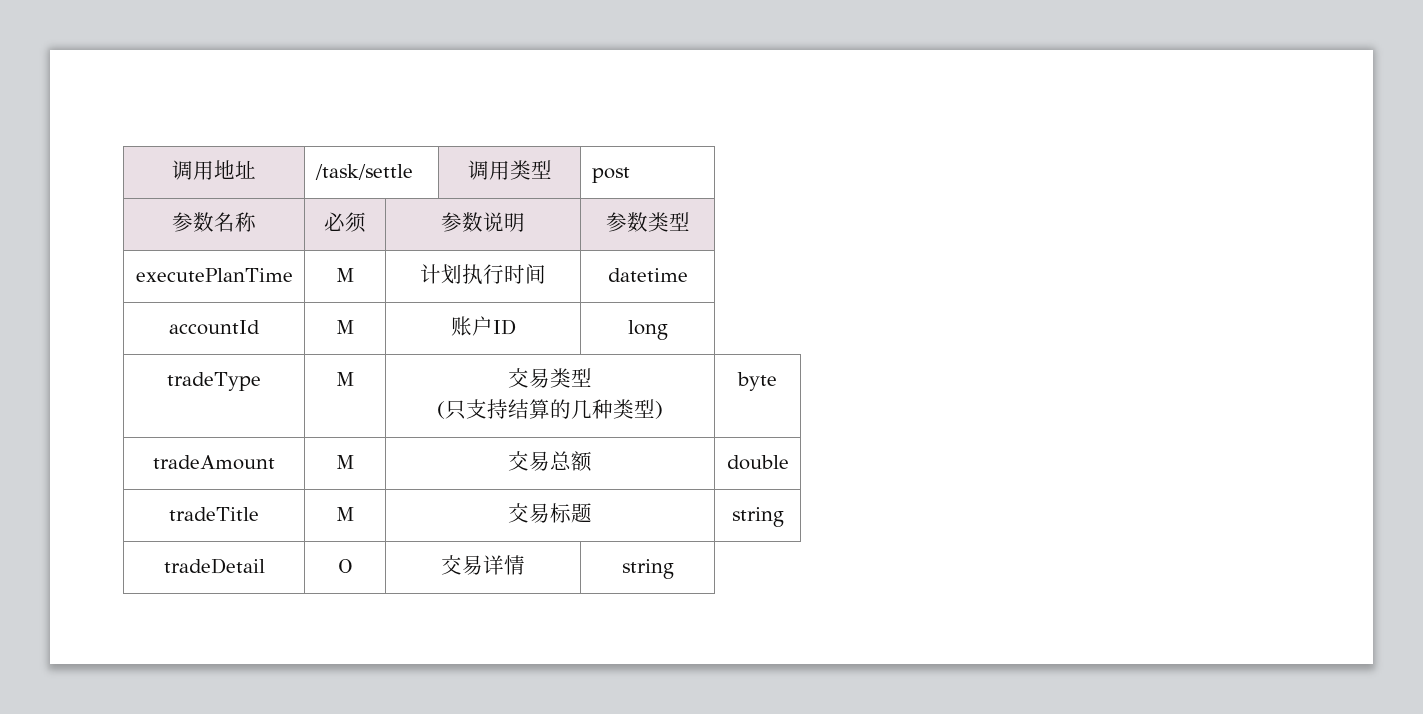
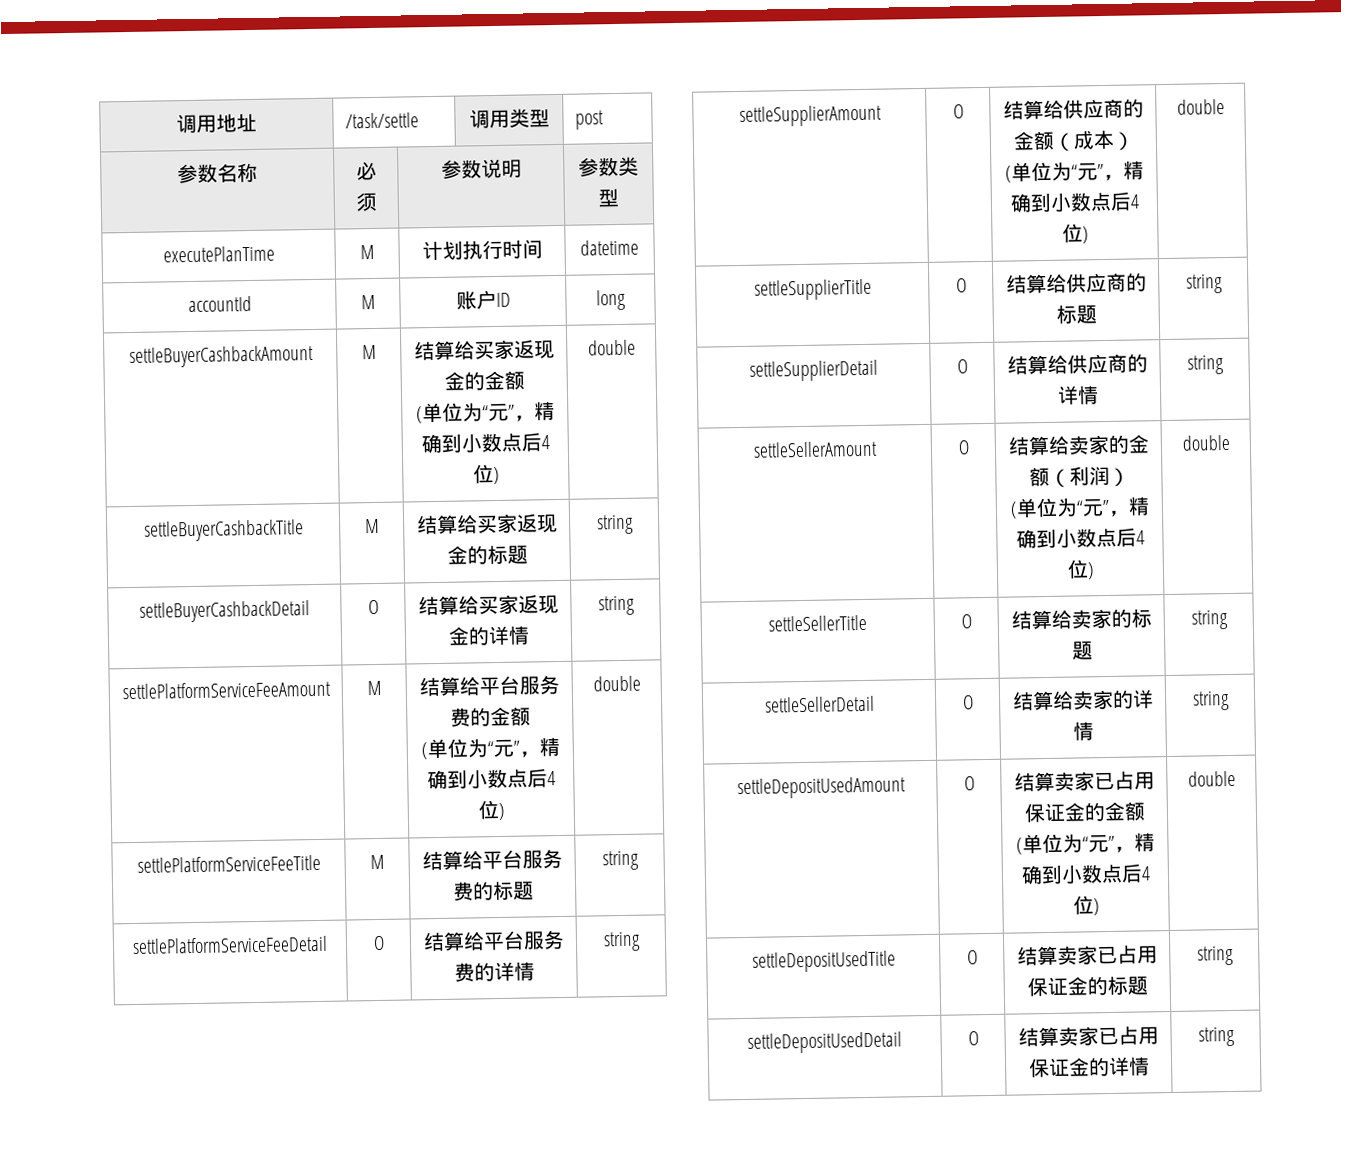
[167,372,262,391] [335,372,355,386] [508,368,592,388] [437,399,663,420] [737,372,777,391] [153,455,275,470] [335,455,355,469] [508,451,592,472] [726,455,789,470] [169,507,259,521] [335,507,355,521] [508,503,592,523] [731,507,784,527] [163,558,265,574] [337,559,353,573] [441,555,483,575] tradeType | M | 交易类型 // (只支持结算的几种类型) | byte // tradeAmount | M | 交易总额 | double // tradeTitle | M | 交易标题 | string // tradeDetail | O | 交易 -> [128,344,314,369] [361,344,377,360] [413,339,555,361] [443,370,525,391] [415,401,555,424] [420,432,550,454] [472,464,500,485] [587,339,636,356] [143,519,304,542] [364,518,380,534] [415,513,558,535] [446,544,528,565] [595,514,634,535] [139,600,310,623] [367,599,379,615] [417,594,559,616] [447,625,530,646] [597,595,635,616] [121,680,331,700] [366,680,382,696] [418,674,560,697] [449,706,531,727] [420,736,560,760] [426,768,556,790] [477,800,505,821] [592,675,641,692] [136,854,321,873] [369,854,385,870] [421,848,563,871] [451,880,534,901] [601,850,639,871] [132,935,328,955] [372,935,385,951] [422,929,565,952] [453,961,535,982] [602,931,641,952] [738,104,882,127] [952,104,964,119] [1002,98,1144,120] [1012,129,1135,152] [1004,160,1144,183] [1009,191,1140,213] [1061,223,1089,244] [1176,99,1225,115] [753,278,872,301] [955,278,967,293] [1005,272,1147,294] [1055,304,1097,324] [1185,274,1223,294] [749,359,878,382] [956,359,968,374] [1006,353,1148,375] [1056,385,1099,405] [1186,355,1224,375] [753,440,878,458] [957,440,970,455] [1007,434,1150,456] [1028,465,1130,488] [1009,496,1150,519] [1015,527,1145,549] [1066,559,1095,580] [1181,434,1230,451] [768,614,867,632] [960,614,972,629] [1010,608,1152,630] [1071,641,1093,660] [1190,610,1228,630] [763,695,875,713] [961,695,974,710] [1011,689,1154,711] [1072,721,1094,741] [1191,691,1230,711] [736,776,906,800] [963,776,975,791] [1013,770,1155,792] [1023,801,1146,823] [1015,832,1155,855] [1020,863,1151,885] [1072,895,1100,916] [1187,770,1236,787] [751,950,896,973] [966,950,978,965] [1016,944,1158,966] [1026,975,1148,997] [1196,945,1234,966] [747,1031,902,1054] [967,1031,979,1046] [1017,1025,1159,1047] [1027,1057,1110,1078] settleBuyerCashbackAmount | M | 结算给买家返现金的金额 // (单位为“元”，精确到小数点后4位) | double // settleBuyerCashbackTitle | M | 结算给买家返现金的标题 | string // settleBuyerCashbackDetail | O | 结算给买家返现金的详情 | string // settlePlatformServiceFeeAmount | M | 结算给平台服务费的金额 // (单位为“元”，精确到小数点后4位) | double // settlePlatformServiceFeeTitle | M | 结算给平台服务费的标题 | string // settlePlatformServiceFeeDetail | O | 结算给平台服务费的详情 | string // settleSupplierAmount | O | 结算给供应商的金额（成本） // (单位为“元”，精确到小数点后4位) | double // settleSupplierTitle | O | 结算给供应商的标题 | string // settleSupplierDetail | O | 结算给供应商的详情 | string // settleSellerAmount | O | 结算给卖家的金额（利润） // (单位为“元”，精确到小数点后4位) | double // settleSellerTitle | O | 结算给卖家的标题 | string // settleSellerDetail | O | 结算给卖家的详情 | string // settleDepositUsedAmount | O | 结算卖家已占用保证金的金额 // (单位为“元”，精确到小数点后4位) | double // settleDepositUsedTitle | O | 结算卖家已占用保证金的标题 | string // settleDepositUsedDetail | O | 结算卖家已占用保证金的

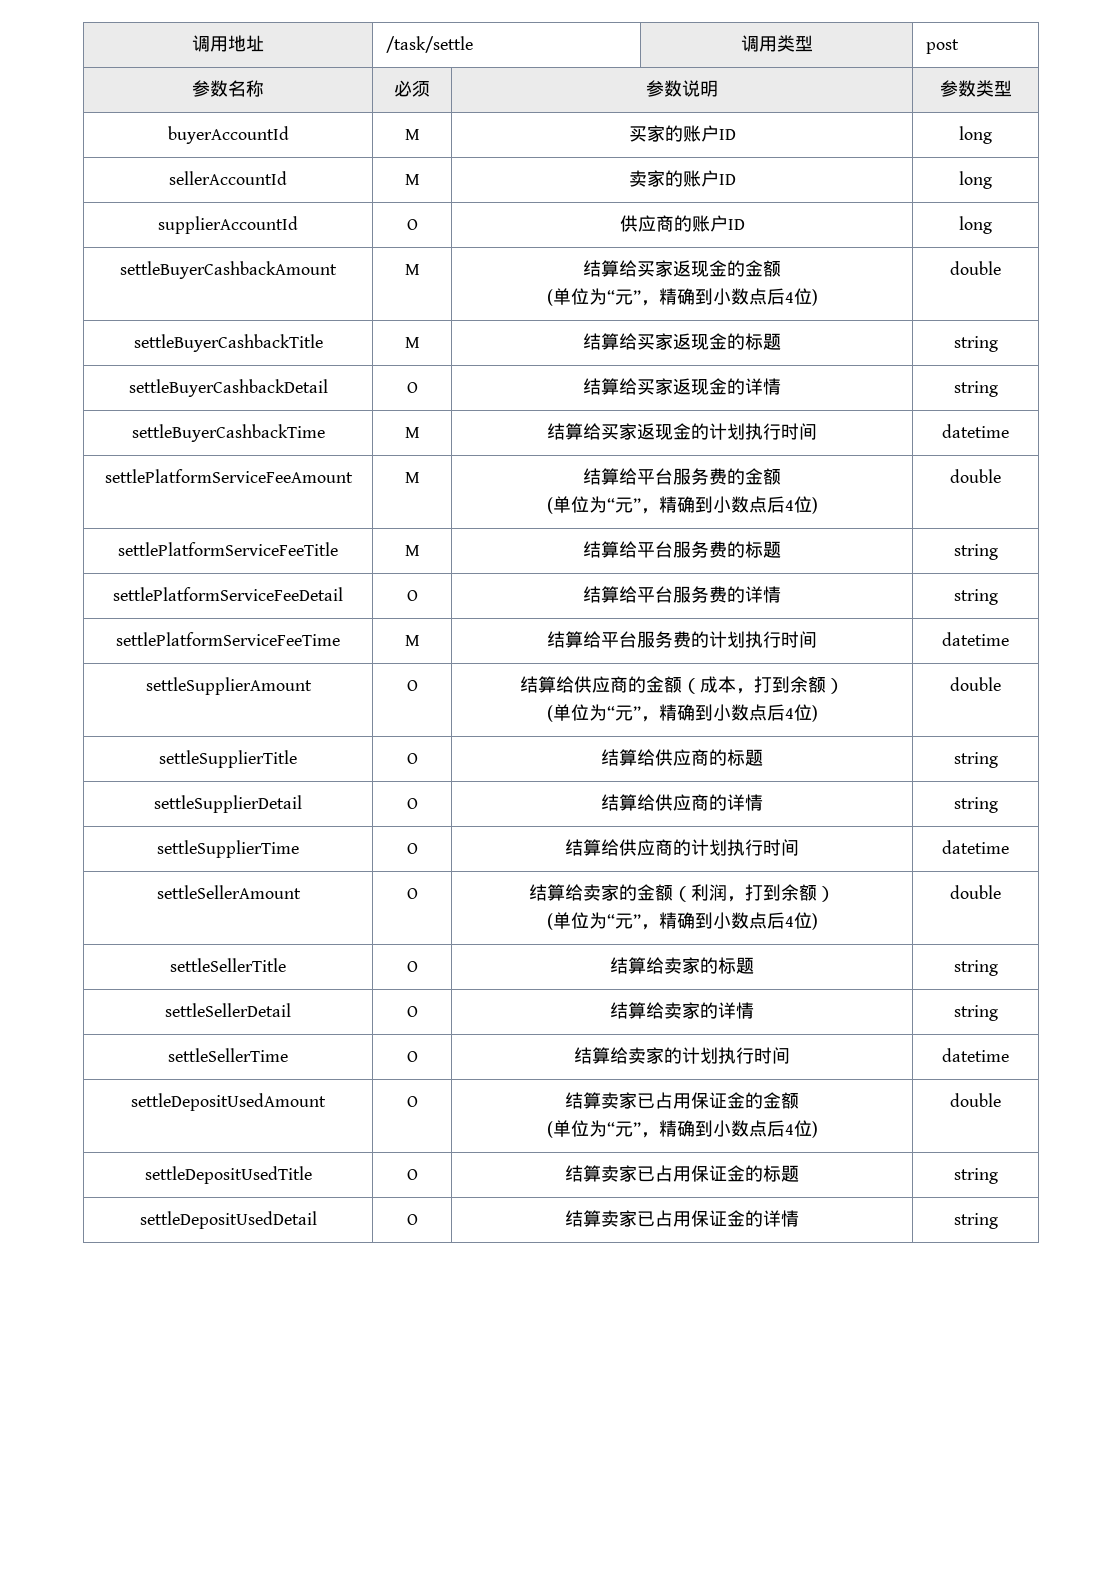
[162,245,275,263] [359,244,375,260] [421,239,543,261] [580,239,639,256] [187,295,252,313] [360,294,376,310] executePlanTime | M | 计划执行时间 | datetime // accountId | M | -> [167,126,289,144] [404,129,420,140] [628,125,736,142] [959,126,992,144] [169,171,287,185] [404,174,420,185] [628,170,736,187] [959,171,992,189] [158,216,298,234] [406,219,418,230] [619,215,692,232] buyerAccountId | M | 买家的账户ID | long // sellerAccountId | M | 卖家的账户ID | long // supplierAccountId | O | 供应商的
(635, 605) none -> [131,424,325,442] [404,427,420,438] [547,423,817,440] [942,424,1009,438] // settleBuyerCashbackTime | M | 结算给买家返现金的计划执行时间 | datetime
(641, 941) none -> [116,632,340,646] [404,635,420,646] [547,631,817,648] [942,632,1009,646] // settlePlatformServiceFeeTime | M | 结算给平台服务费的计划执行时间 | datetime
(1115, 139) none -> [736,676,826,694] ，打到余额
(1224, 365) none -> [157,840,299,858] [406,843,418,854] [565,839,799,856] [942,840,1009,854] // settleSupplierTime | O | 结算给供应商的计划执行时间 | datetime
(1110, 475) none -> [727,884,817,902] ，打到余额
(1230, 701) none -> [168,1048,288,1062] [406,1051,418,1062] [574,1047,790,1064] [942,1048,1009,1062] // settleSellerTime | O | 结算给卖家的计划执行时间 | datetime

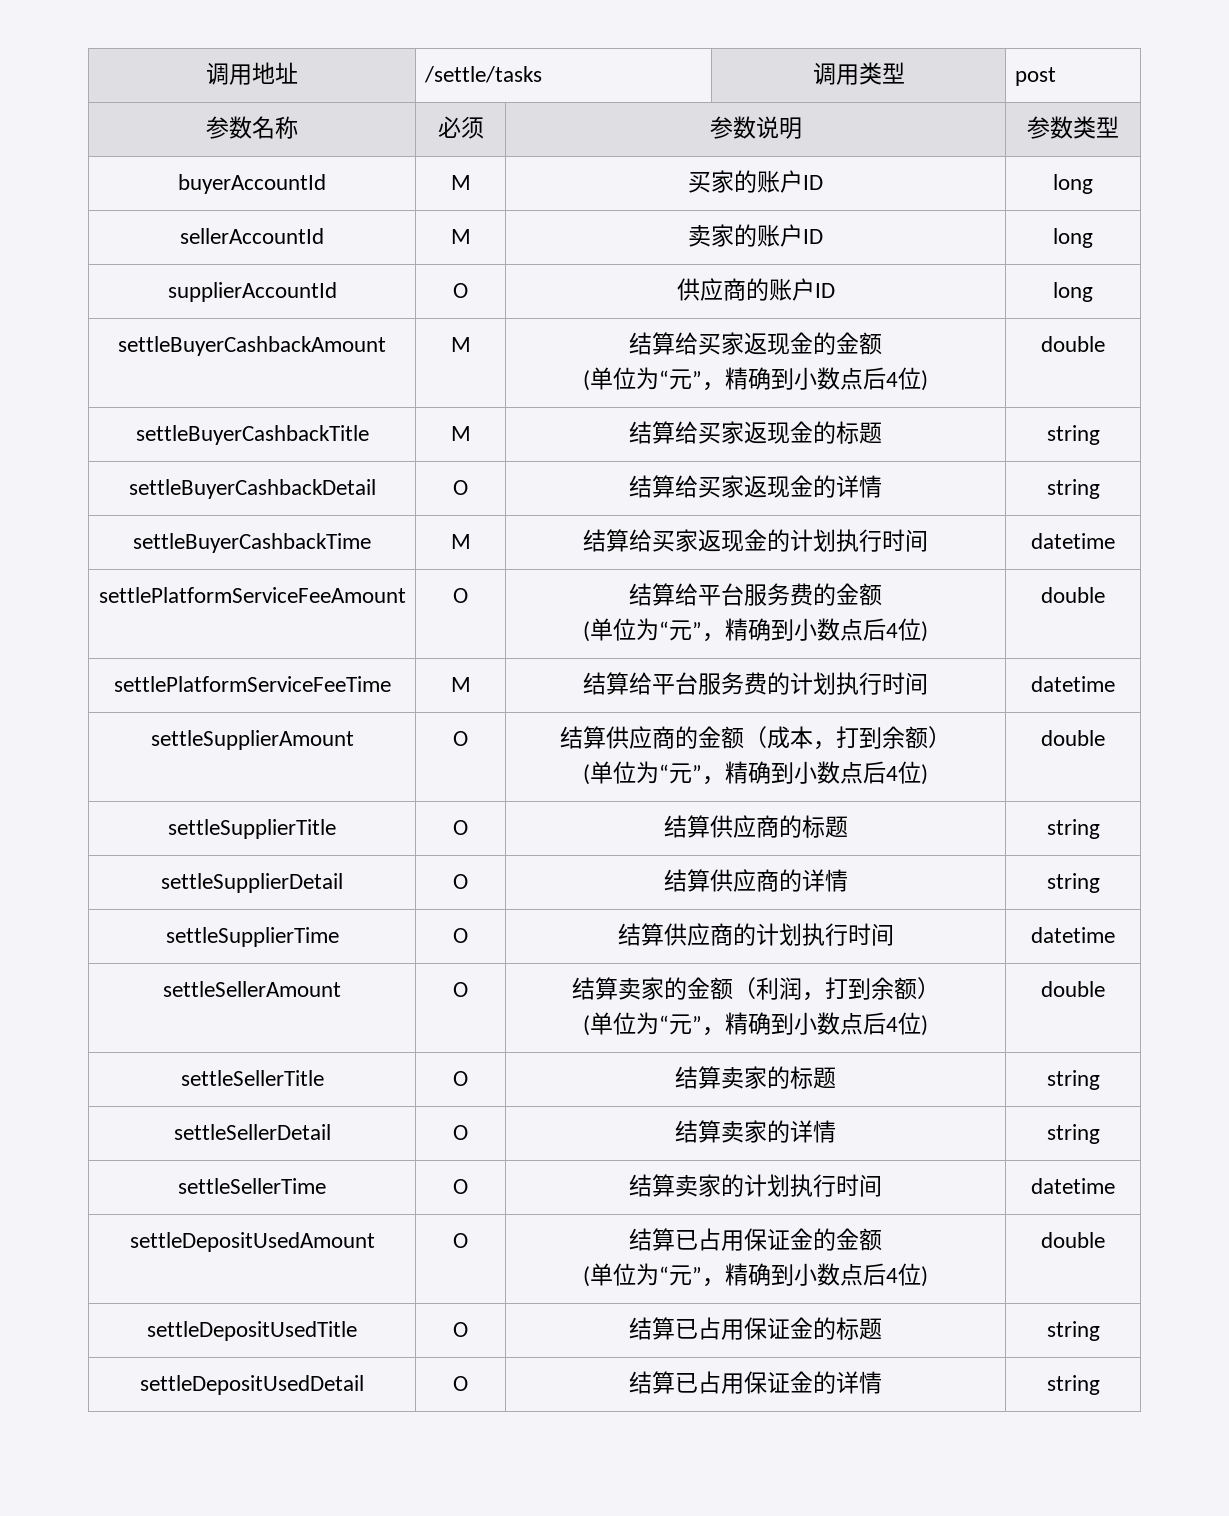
[386,36,474,53] /task/settle -> [423,66,542,83] /settle/tasks
[404,472,420,483] M -> [453,588,468,603] O
[118,542,338,556] [404,545,420,556] [583,541,781,558] [953,544,998,560] [113,587,343,601] [406,590,418,601] [583,586,781,603] [953,589,998,605] // settlePlatformServiceFeeTitle | M | 结算给平台服务费的标题 | string // settlePlatformServiceFeeDetail | O | 结算给平台服务费的详情 | string -> (1105, 595) none
[556,676,574,693] 给 -> (606, 737) none
[637,749,655,766] 给 -> (710, 826) none
[637,794,655,811] 给 -> (710, 880) none
[601,839,619,856] 给 -> (664, 934) none
[565,884,583,901] 给 -> (618, 988) none
[646,957,664,974] 给 -> (721, 1077) none
[646,1002,664,1019] 给 -> (721, 1131) none
[610,1047,628,1064] 给 -> (675, 1185) none
[601,1092,637,1109] 卖家 -> (675, 1239) none
[601,1165,637,1182] 卖家 -> (675, 1328) none
[601,1210,637,1227] 卖家 -> (675, 1382) none

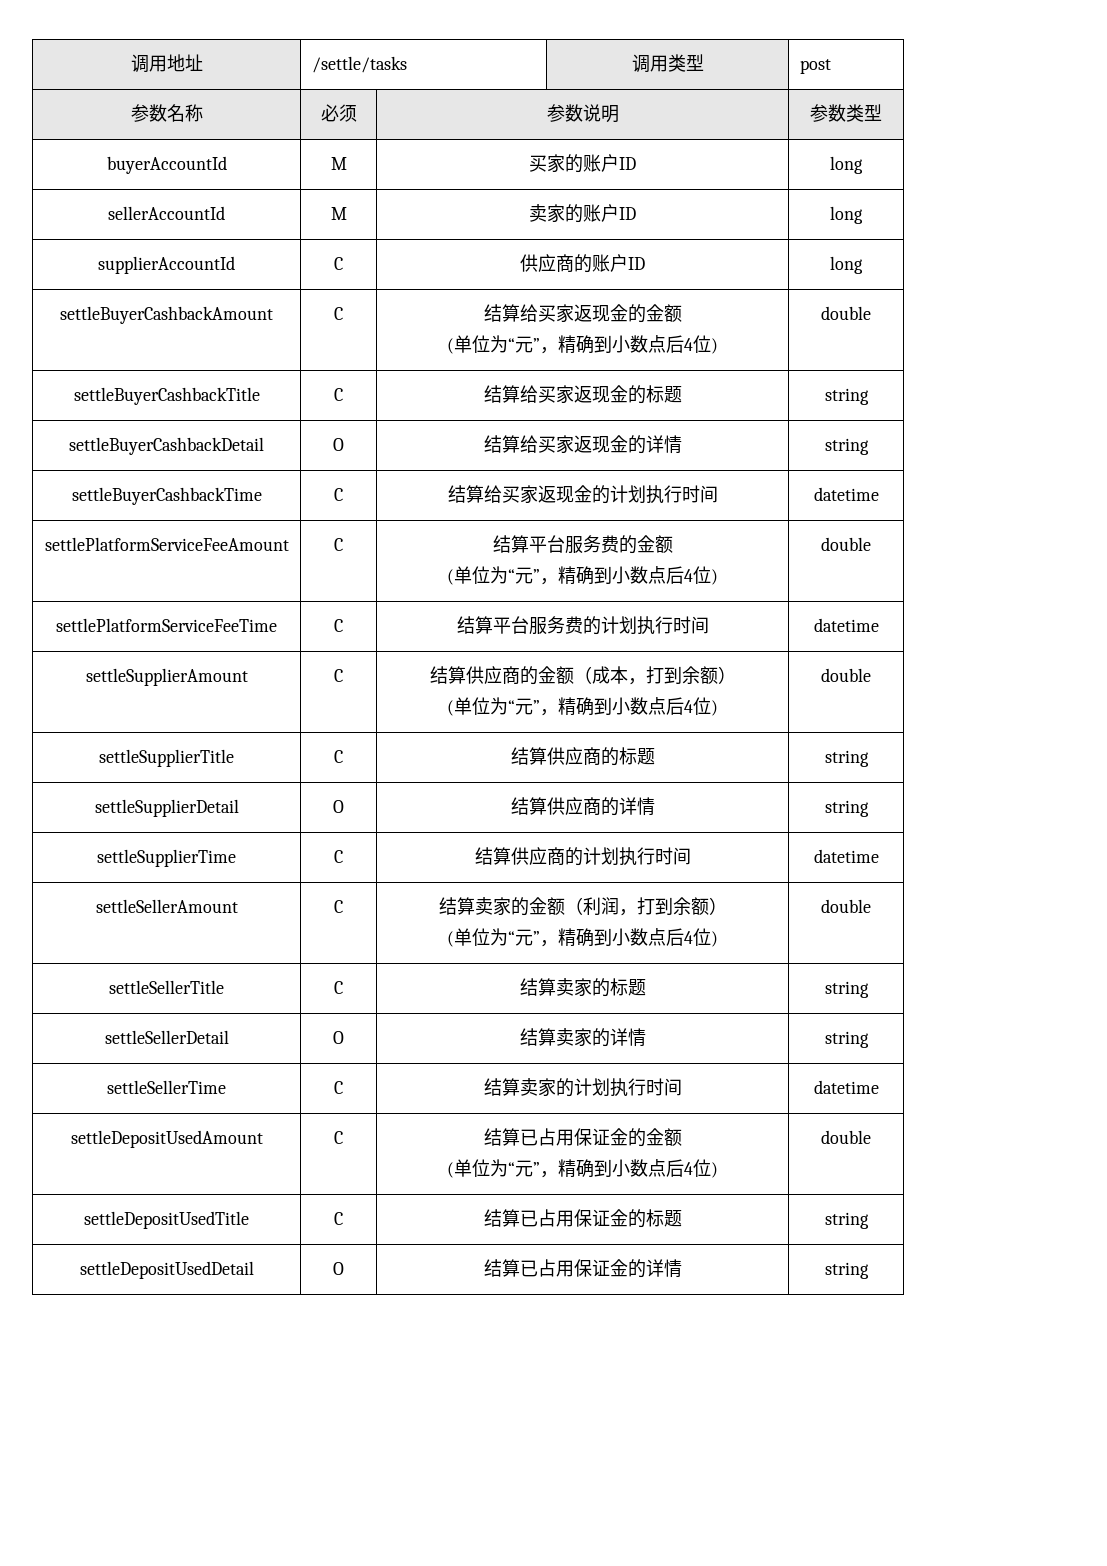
[453,283,468,298] O -> [334,257,343,270] C
[450,337,471,352] M -> [334,307,343,320] C
[450,426,471,441] M -> [334,388,343,401] C
[450,534,471,549] M -> [334,488,343,501] C
[453,588,468,603] [629,583,698,606] O | 结算给 -> [334,538,343,551] [492,535,529,553] C | 结算
[450,677,471,692] [583,672,652,695] M | 结算给 -> [334,619,343,632] [456,616,493,634] C | 结算
[453,731,468,746] O -> [334,669,343,682] C
[453,820,468,835] O -> [334,750,343,763] C
[453,928,468,943] O -> [334,850,343,863] C
[453,982,468,997] O -> [334,900,343,913] C
[453,1071,468,1086] O -> [334,981,343,994] C
[453,1179,468,1194] O -> [334,1081,343,1094] C
[453,1233,468,1248] O -> [334,1131,343,1144] C
[453,1322,468,1337] O -> [334,1212,343,1225] C

